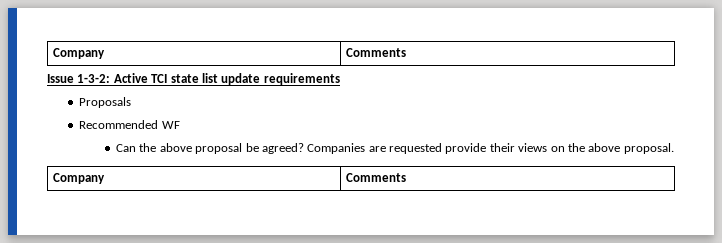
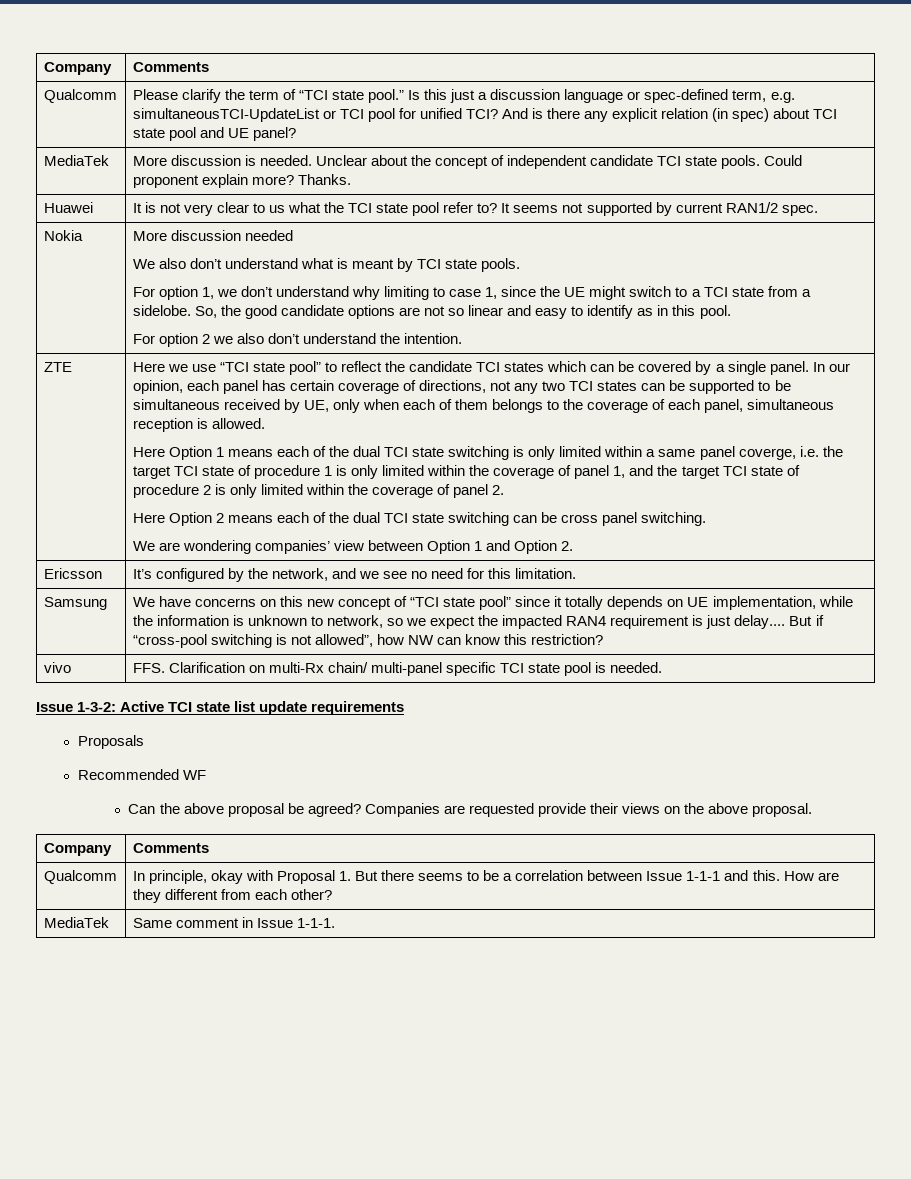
[53,48,106,59] [346,48,407,57] Company | Comments -> [43,62,112,75] [132,62,209,72] [43,89,117,103] [132,89,795,103] [132,108,838,122] [132,127,296,141] [43,155,109,166] [132,155,803,169] [132,174,351,188] [43,202,93,213] [132,202,818,216] [43,230,83,241] [132,230,293,241] [132,258,521,272] [132,286,811,300] [132,305,731,319] [132,333,463,347] [43,362,72,372] [132,361,850,375] [132,380,791,394] [132,399,835,413] [132,418,265,432] [132,446,843,460] [132,465,800,479] [132,484,505,498] [132,512,707,526] [132,540,574,554] [43,568,102,579] [132,568,577,582] [43,597,107,610] [132,596,853,610] [132,615,824,629] [132,634,604,648] [43,662,71,673] [132,662,663,676] Company | Comments // Qualcomm | Please clarify the term of “TCI state pool.” Is this just a discussion language or spec-defined term, e.g. simultaneousTCI-UpdateList or TCI pool for unified TCI? And is there any explicit relation (in spec) about TCI state pool and UE panel? // MediaTek | More discussion is needed. Unclear about the concept of independent candidate TCI state pools. Could proponent explain more? Thanks. // Huawei | It is not very clear to us what the TCI state pool refer to? It seems not supported by current RAN1/2 spec. // Nokia | More discussion needed // We also don’t understand what is meant by TCI state pools. // For option 1, we don’t understand why limiting to case 1, since the UE might switch to a TCI state from a sidelobe. So, the good candidate options are not so linear and easy to identify as in this pool. // For option 2 we also don’t understand the intention. // ZTE | Here we use “TCI state pool” to reflect the candidate TCI states which can be covered by a single panel. In our opinion, each panel has certain coverage of directions, not any two TCI states can be supported to be simultaneous received by UE, only when each of them belongs to the coverage of each panel, simultaneous reception is allowed. // Here Option 1 means each of the dual TCI state switching is only limited within a same panel coverge, i.e. the target TCI state of procedure 1 is only limited within the coverage of panel 1, and the target TCI state of procedure 2 is only limited within the coverage of panel 2. // Here Option 2 means each of the dual TCI state switching can be cross panel switching. // We are wondering companies’ view between Option 1 and Option 2. // Ericsson | It’s configured by the network, and we see no need for this limitation. // Samsung | We have concerns on this new concept of “TCI state pool” since it totally depends on UE implementation, while the information is unknown to network, so we expect the impacted RAN4 requirement is just delay.... But if “cross-pool switching is not allowed”, how NW can know this restriction? // vivo | FFS. Clarification on multi-Rx chain/ multi-panel specific TCI state pool is needed.
(407, 177) none -> [43,870,117,884] [132,870,839,884] [132,889,332,903] [43,917,109,928] [132,917,335,928] // Qualcomm | In principle, okay with Proposal 1. But there seems to be a correlation between Issue 1-1-1 and this. How are they different from each other? // MediaTek | Same comment in Issue 1-1-1.

